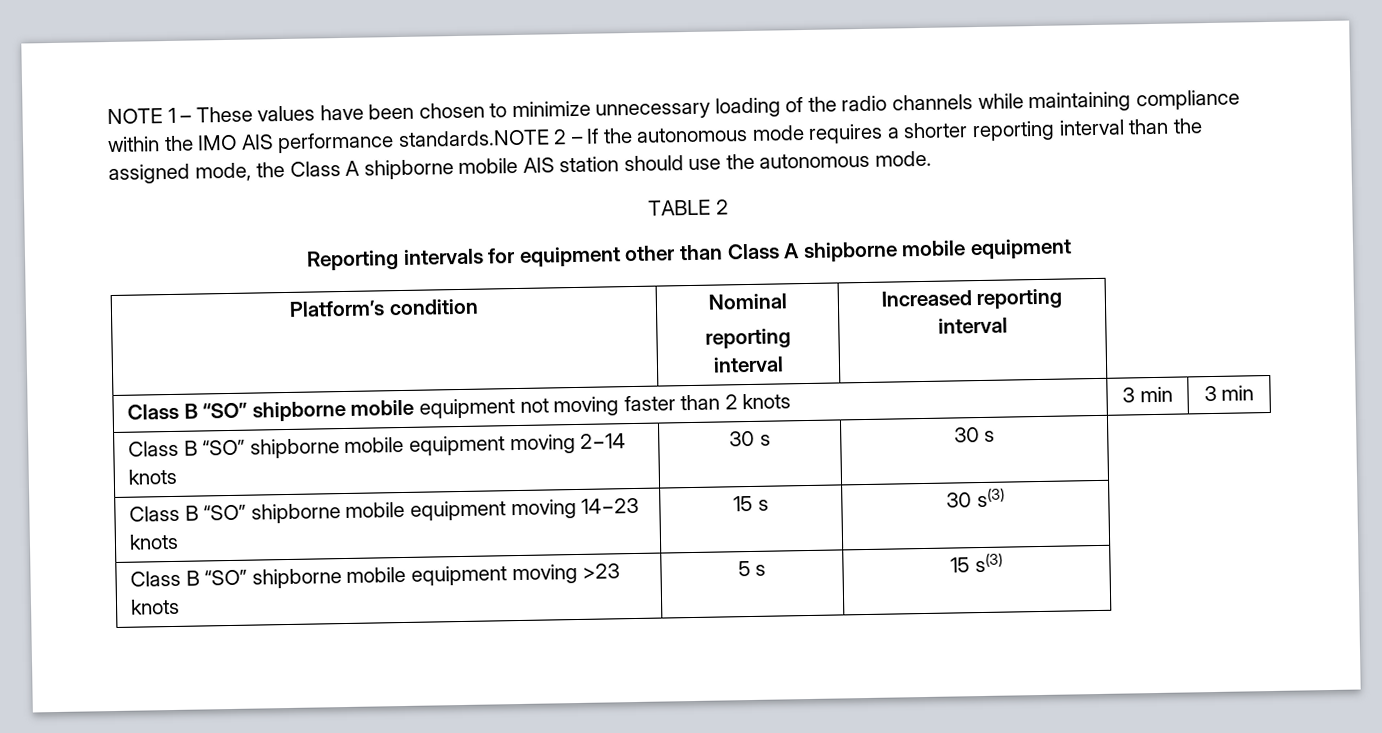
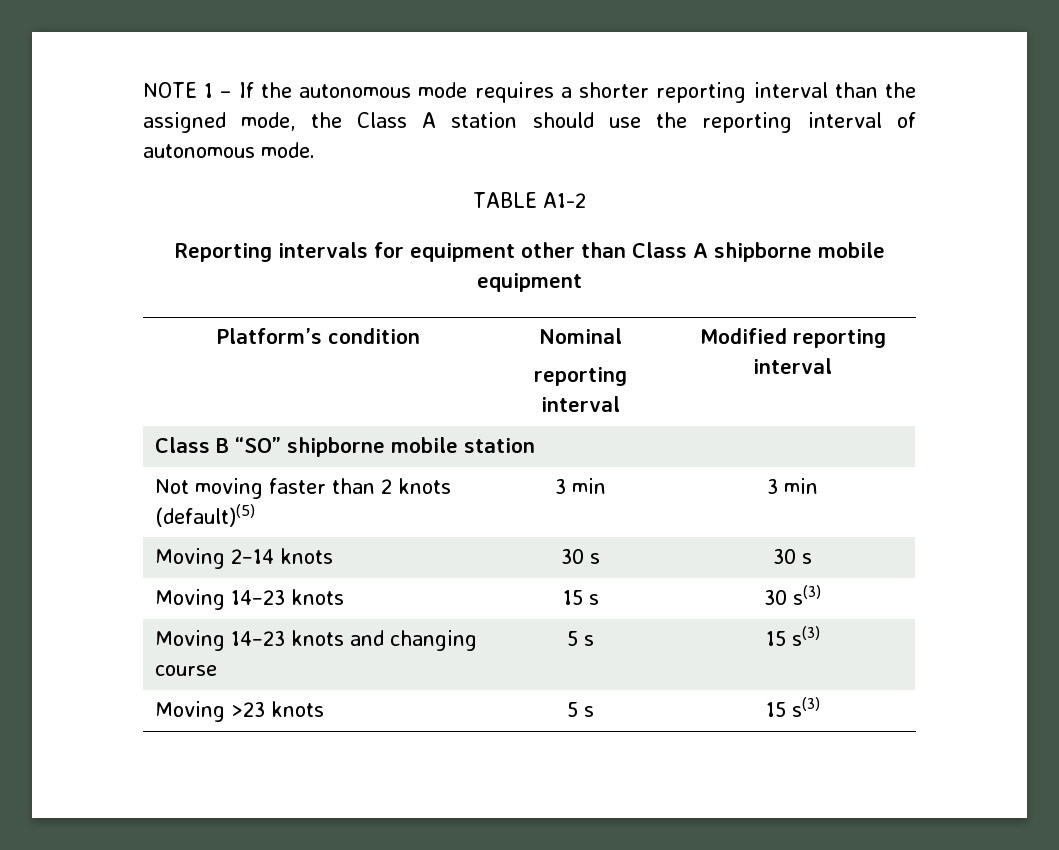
[195,89,1240,123] [107,129,584,154] These values have been chosen to minimize unnecessary loading of the radio channels while maintaining compliance within the IMO AIS performance standards.NOTE 2 – -> (232, 94) none
[363,157,555,180] shipborne mobile AIS -> (437, 120) none
(755, 161) none -> [702,112,916,133] reporting interval of
[715,199,729,215] 2 -> [542,192,586,208] A1-2
[880,290,972,307] Increased -> [699,328,787,344] Modified
[418,398,549,419] equipment not -> [464,438,536,453] [155,479,190,494] station // Not
(792, 401) none -> [155,504,256,527] (default)(5)
[128,434,576,459] Class B “SO” shipborne mobile equipment moving -> [155,548,226,569] Moving
[129,499,577,524] Class B “SO” shipborne mobile equipment moving -> [155,589,226,610] Moving
[130,563,578,589] Class B “SO” shipborne mobile equipment moving -> [155,630,478,651] [155,665,218,676] [567,631,594,646] [765,626,820,646] [155,701,226,722] Moving 14−23 knots and changing course | 5 s | 15 s(3) // Moving

